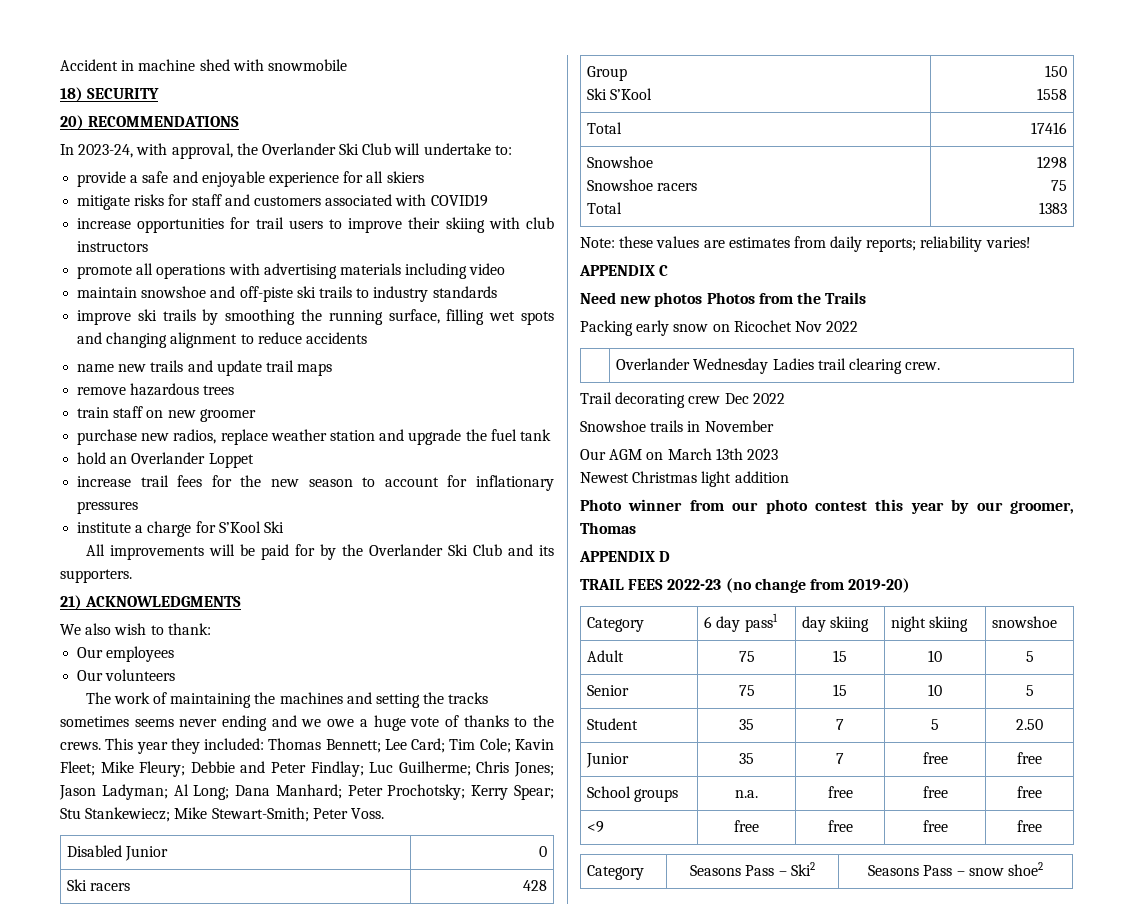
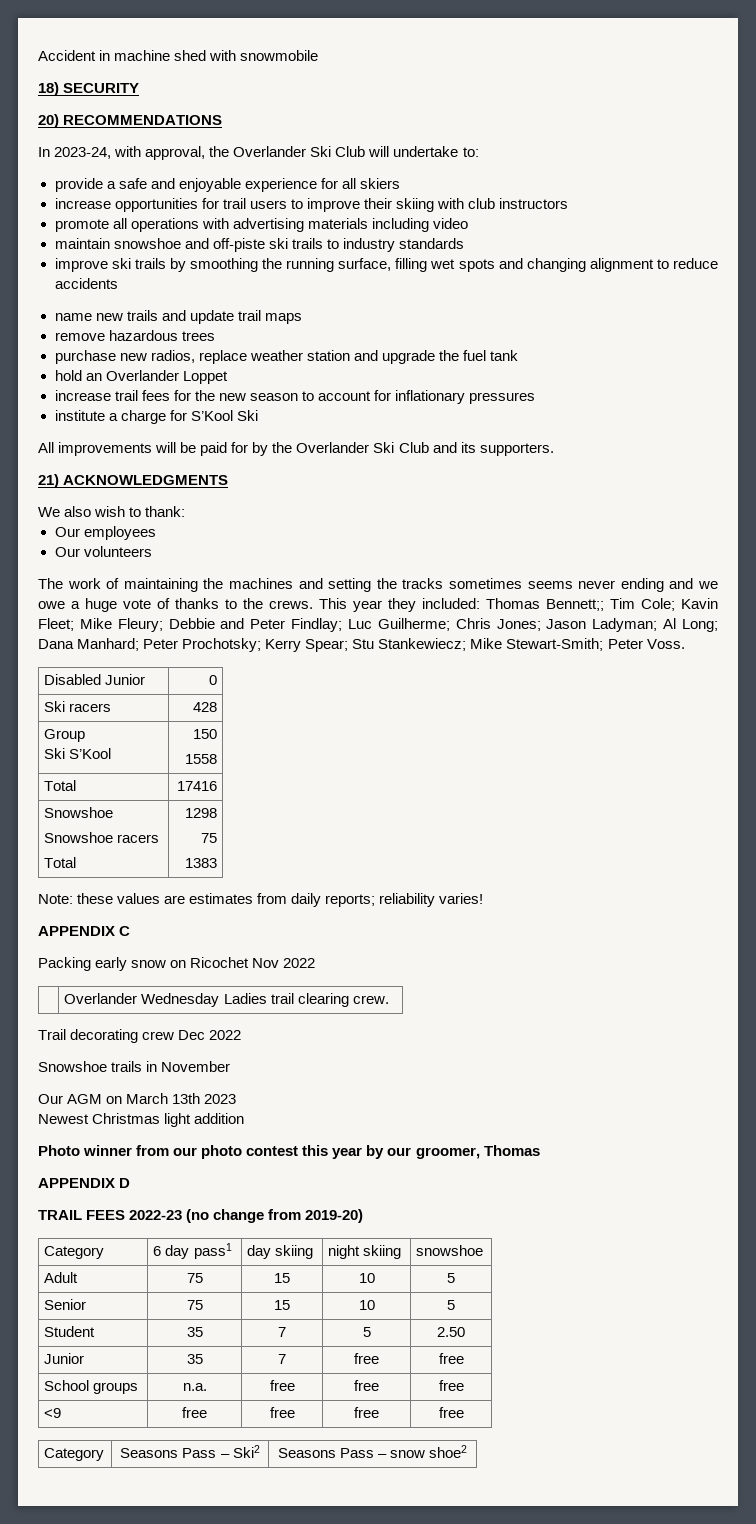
[77,194,488,210] // mitigate risks for staff and customers associated with COVID19 -> (400, 183) none
[77,406,256,422] // train staff on new groomer -> (215, 336) none
[325,738,446,753] Bennett; Lee Card; -> [546,599,604,611] Bennett;;
[580,292,867,307] // Need new photos Photos from the Trails -> (131, 931) none

